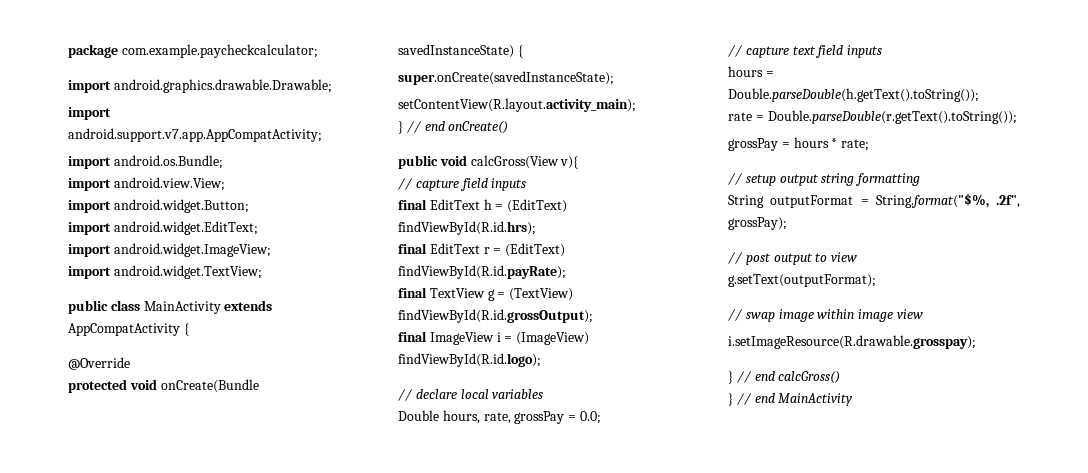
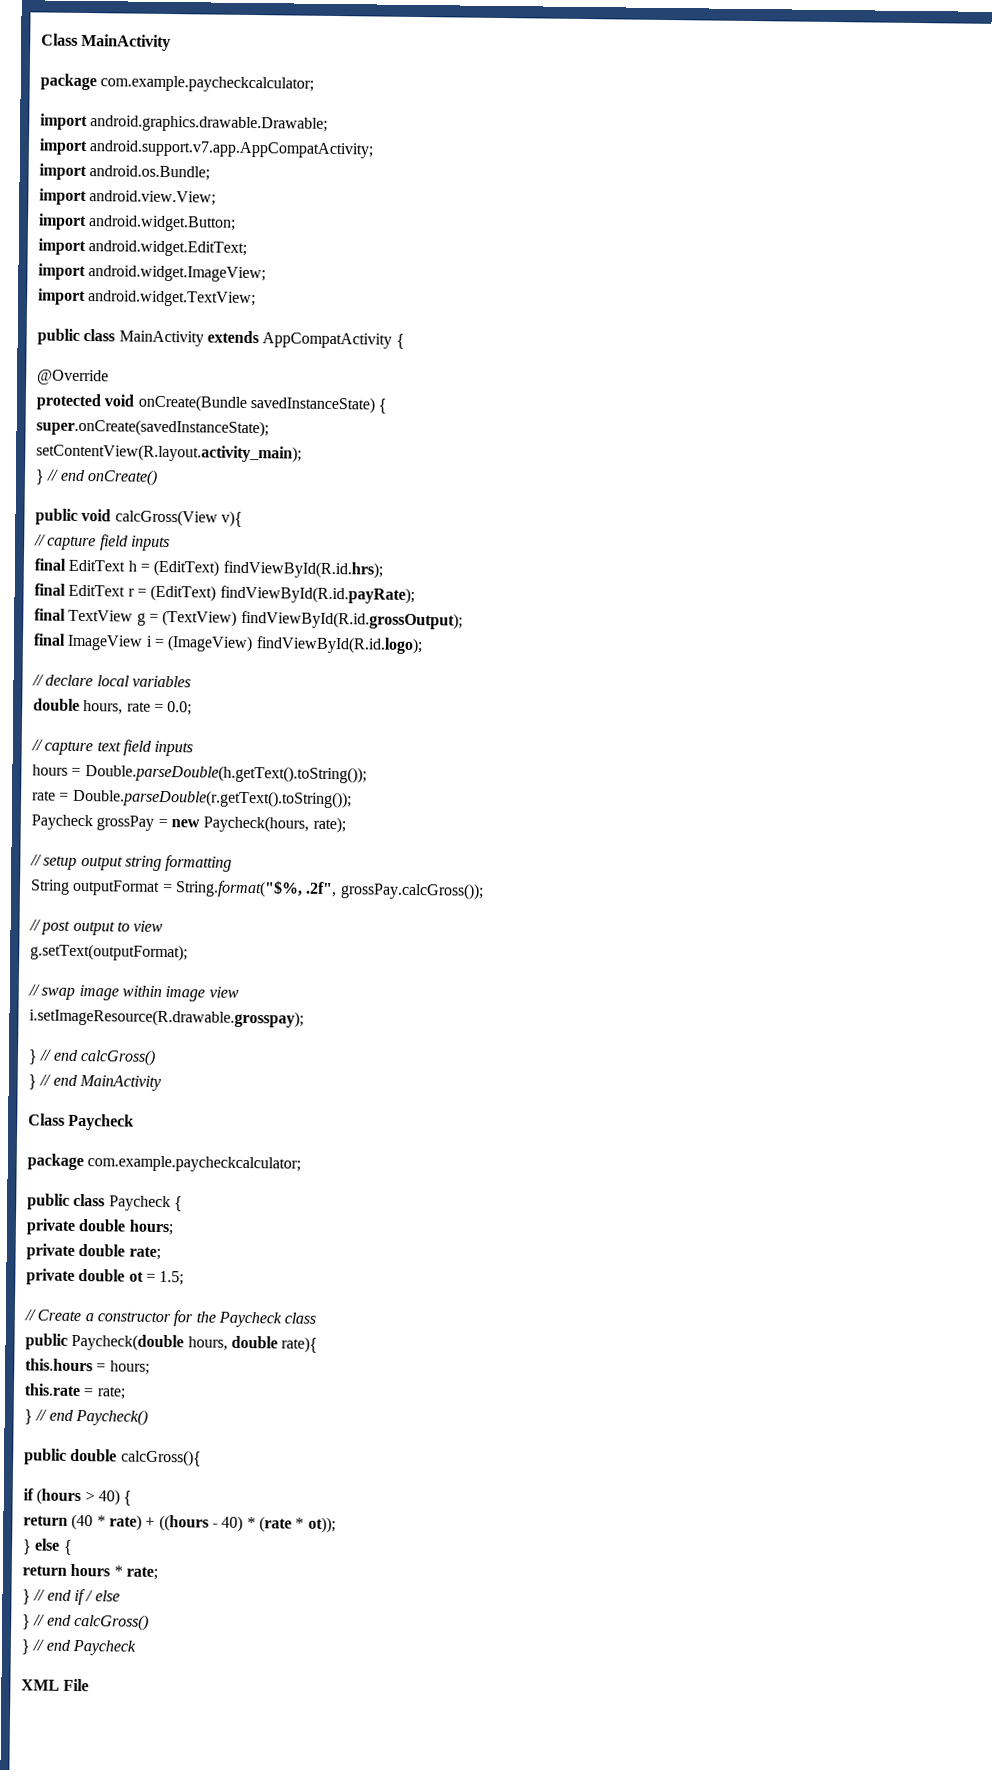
(68, 51) none -> [41,33,172,52] Class MainActivity //
[398,410,565,424] Double hours, rate, grossPay -> [33,698,151,715] double hours, rate
[728,137,870,151] grossPay = hours * rate; -> [31,814,346,834] Paycheck grossPay = new Paycheck(hours, rate);
[728,217,787,230] grossPay); -> [339,882,484,900] grossPay.calcGross());
(854, 399) none -> [28,1113,135,1131] [27,1153,302,1173] [27,1193,183,1212] [26,1218,174,1236] [26,1243,161,1260] [26,1268,185,1286] [24,1309,317,1328] [25,1333,319,1353] [25,1358,150,1375] [24,1383,126,1400] [24,1408,148,1426] [24,1448,202,1467] [23,1488,133,1506] [23,1513,336,1534] [22,1538,73,1555] [22,1563,158,1580] [22,1588,120,1606] [22,1613,149,1631] [21,1639,136,1656] [21,1678,90,1692] // Class Paycheck // package com.example.paycheckcalculator; // public class Paycheck { // private double hours; // private double rate; // private double ot = 1.5; // // Create a constructor for the Paycheck class // public Paycheck(double hours, double rate){ // this.hours = hours; // this.rate = rate; // } // end Paycheck() // public double calcGross(){ // if (hours > 40) { // return (40 * rate) + ((hours - 40) * (rate * ot)); // } else { // return hours * rate; // } // end if / else // } // end calcGross() // } // end Paycheck // XML File

